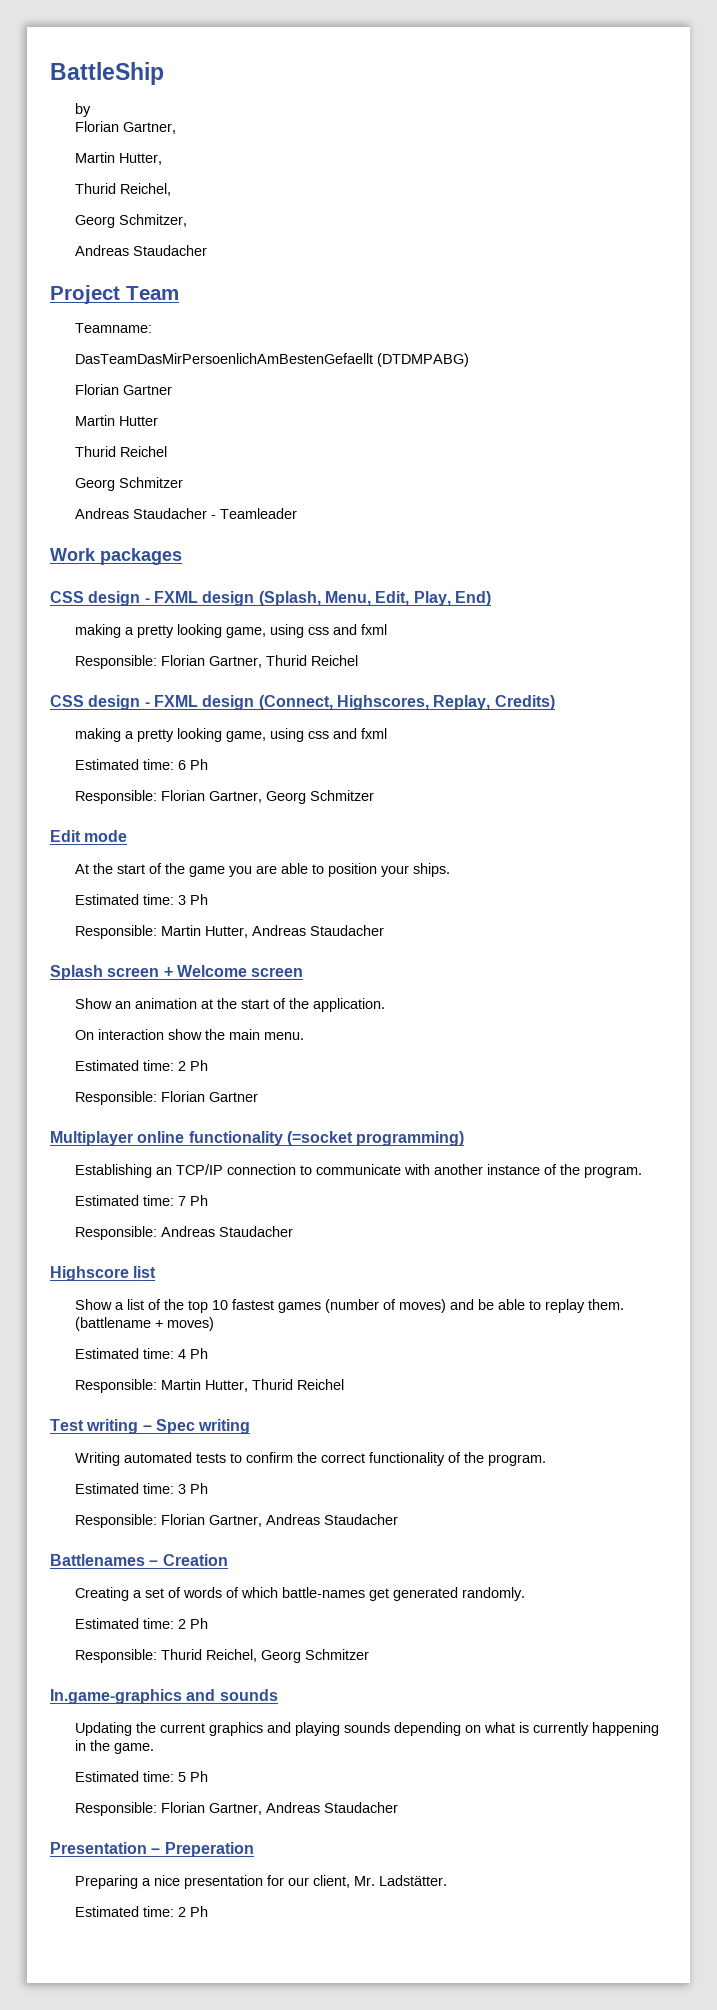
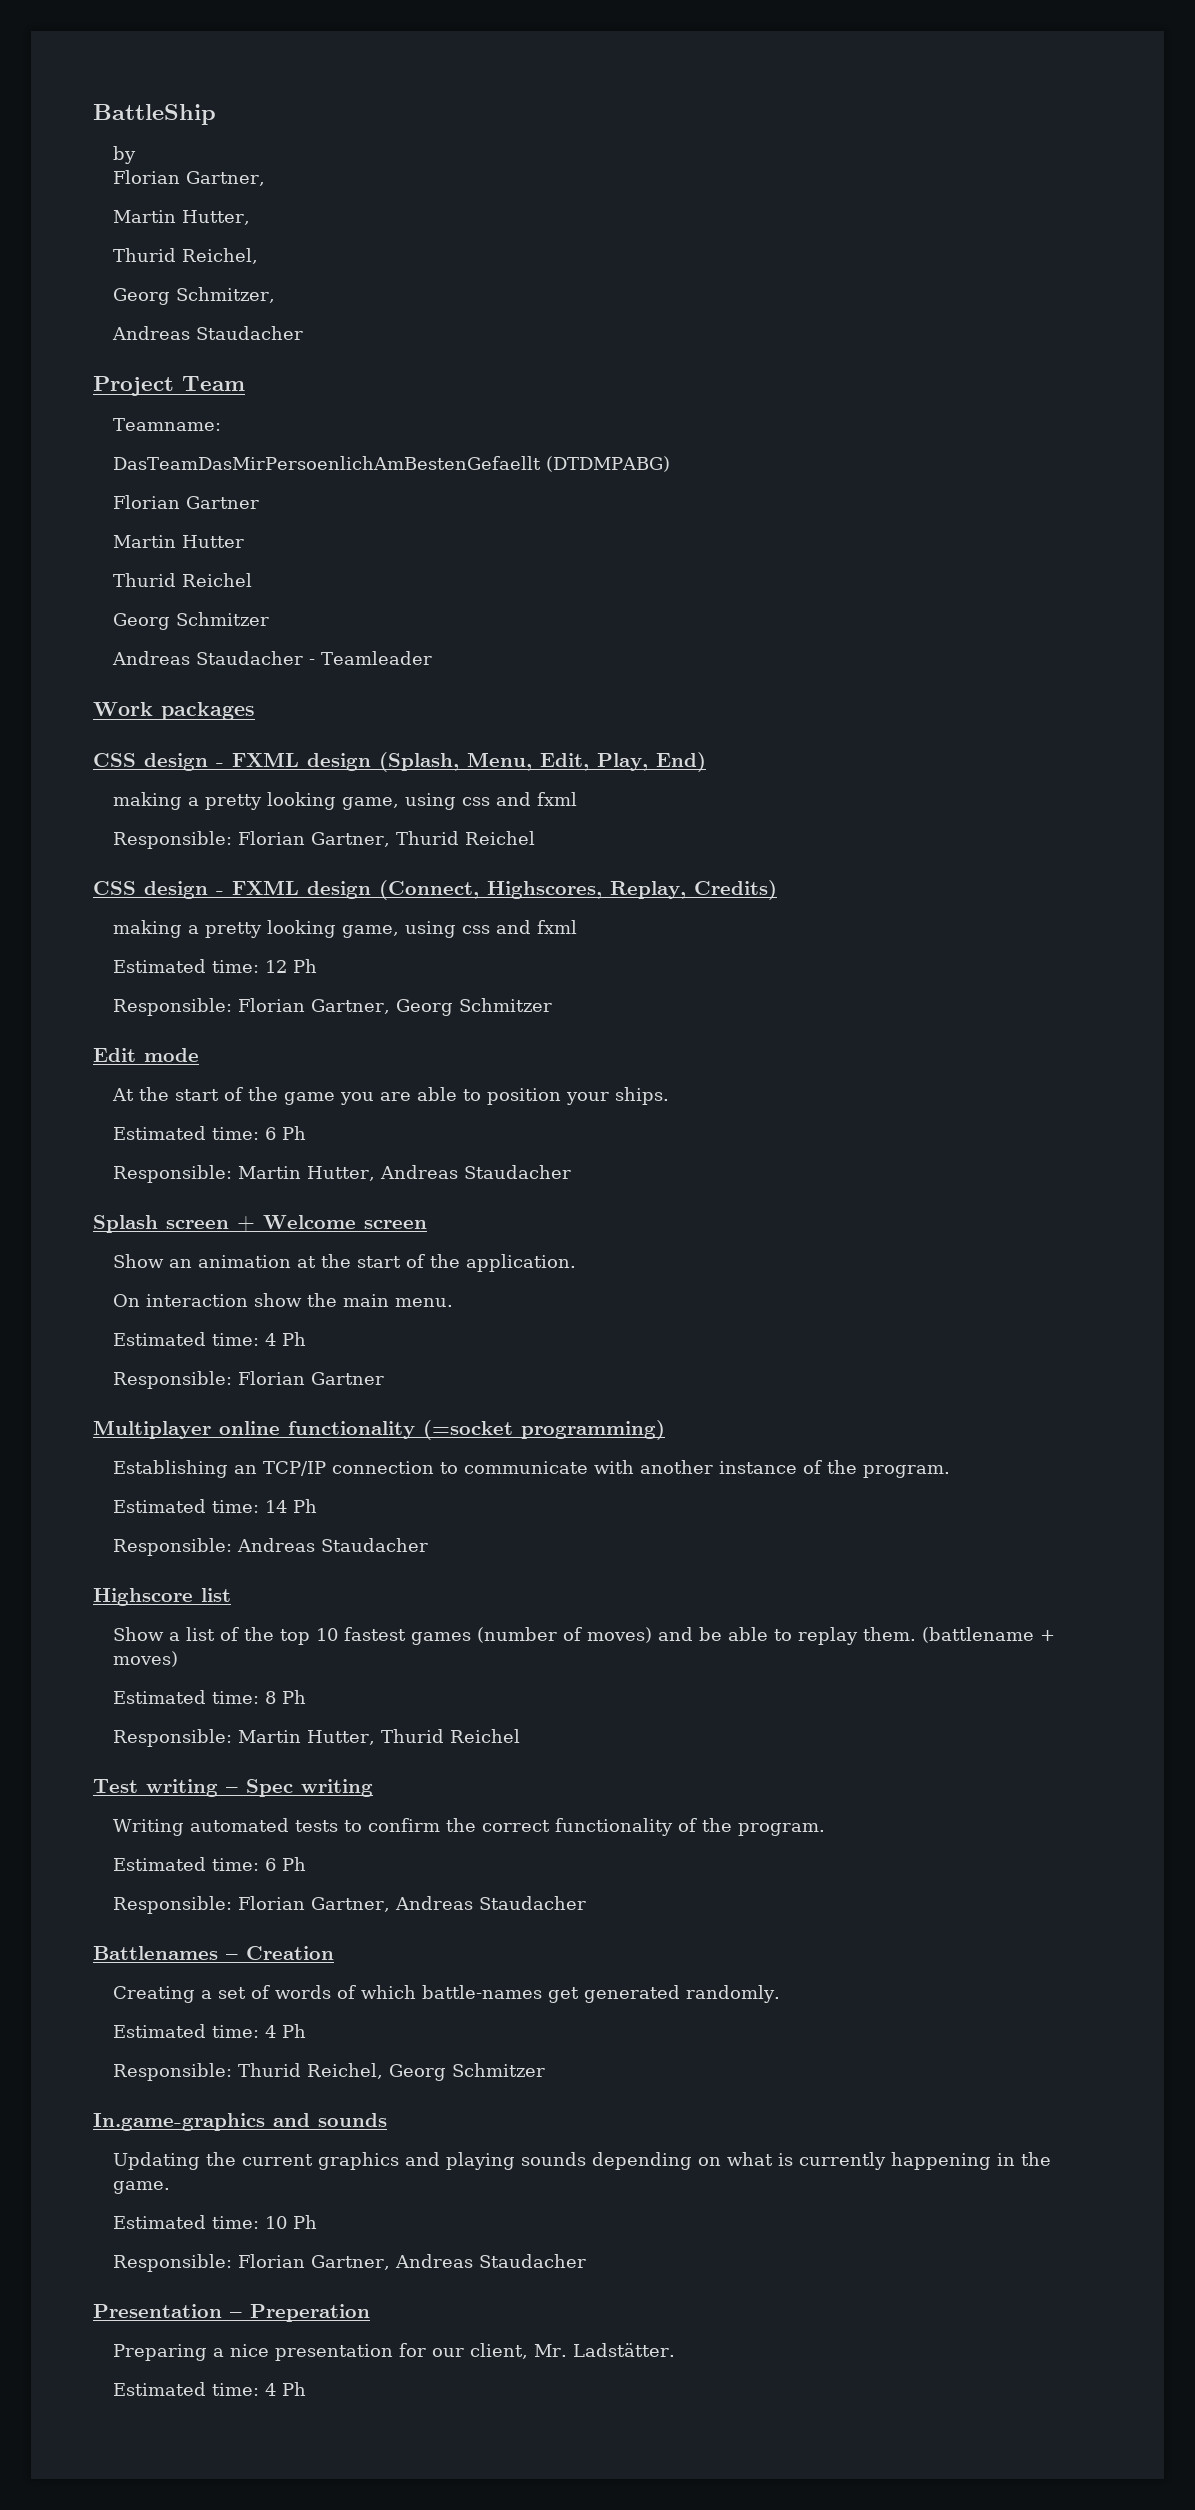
[178,760,187,770] 6 -> [265,960,288,973] 12
[178,895,187,905] 3 -> [265,1127,277,1140] 6
[178,1061,187,1071] 2 -> [265,1333,277,1346] 4
[178,1196,187,1206] 7 -> [265,1500,288,1513] 14
[178,1349,187,1359] 4 -> [265,1691,277,1704] 8
[178,1484,187,1494] 3 -> [265,1858,277,1871] 6
[178,1619,187,1629] 2 -> [265,2025,277,2038] 4
[178,1772,187,1782] 5 -> [265,2216,288,2229] 10
[178,1907,187,1917] 2 -> [265,2383,277,2396] 4

